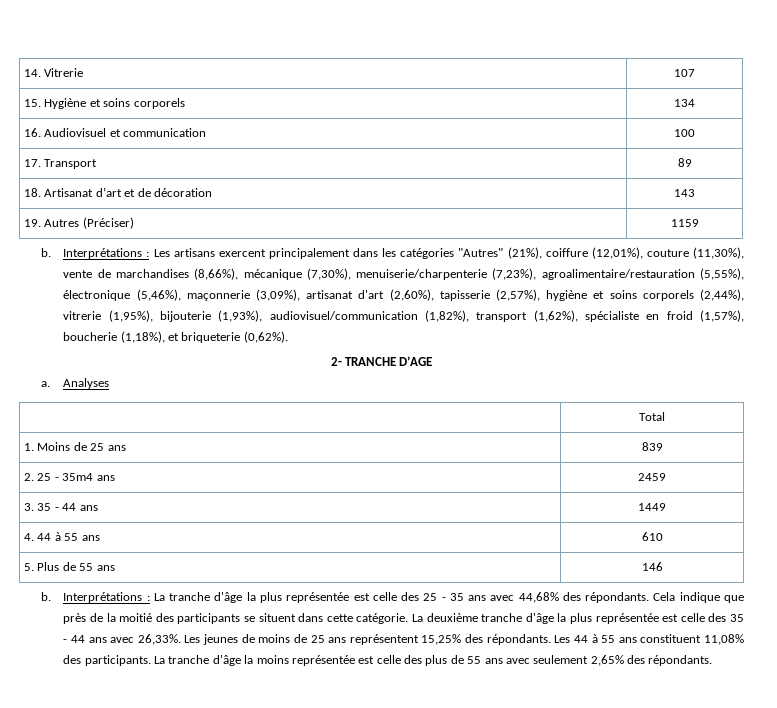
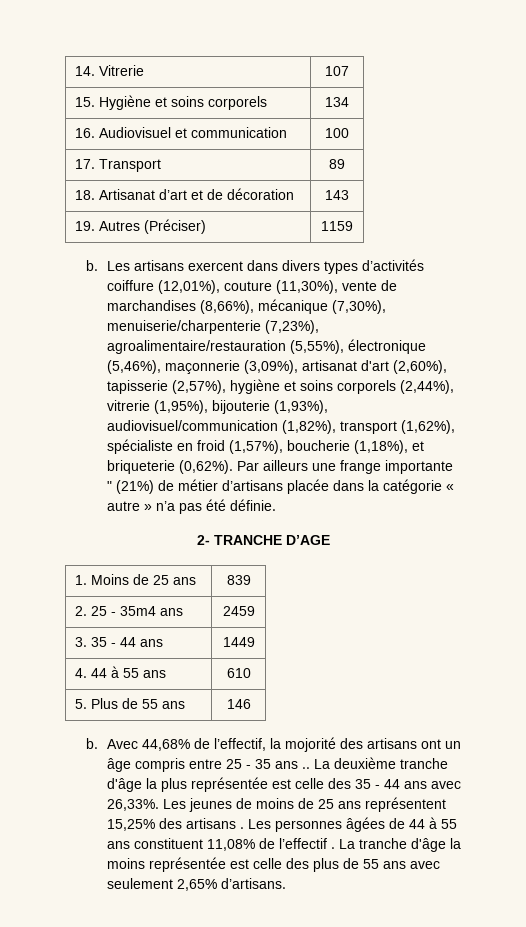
[63,248,150,259] Interprétations : -> (98, 265) none
[268,247,542,259] principalement dans les catégories "Autres" (21%), -> [246,259,424,274] dans divers types d’activités
(288, 337) none -> [236,460,453,474] [106,479,454,494] [106,499,276,514] Par ailleurs une frange importante " (21%) de métier d’artisans placée dans la catégorie « autre » n’a pas été définie.
[41,378,110,389] [639,412,665,421] // a. Analyses // | Total -> (330, 540) none
[63,592,744,603] [63,613,409,624] Interprétations : La tranche d'âge la plus représentée est celle des 25 - 35 ans avec 44,68% des répondants. Cela indique que près de la moitié des participants se situent dans cette catégorie. -> [106,737,461,752] [106,758,310,772] Avec 44,68% de l’effectif, la mojorité des artisans ont un âge compris entre 25 - 35 ans ..
[486,634,571,645] répondants. Les -> [185,817,405,832] artisans . Les personnes âgées de
[63,655,151,666] des participants. -> [258,838,335,849] de l’effectif .
[627,655,713,666] des répondants. -> [220,878,286,889] d’artisans.

